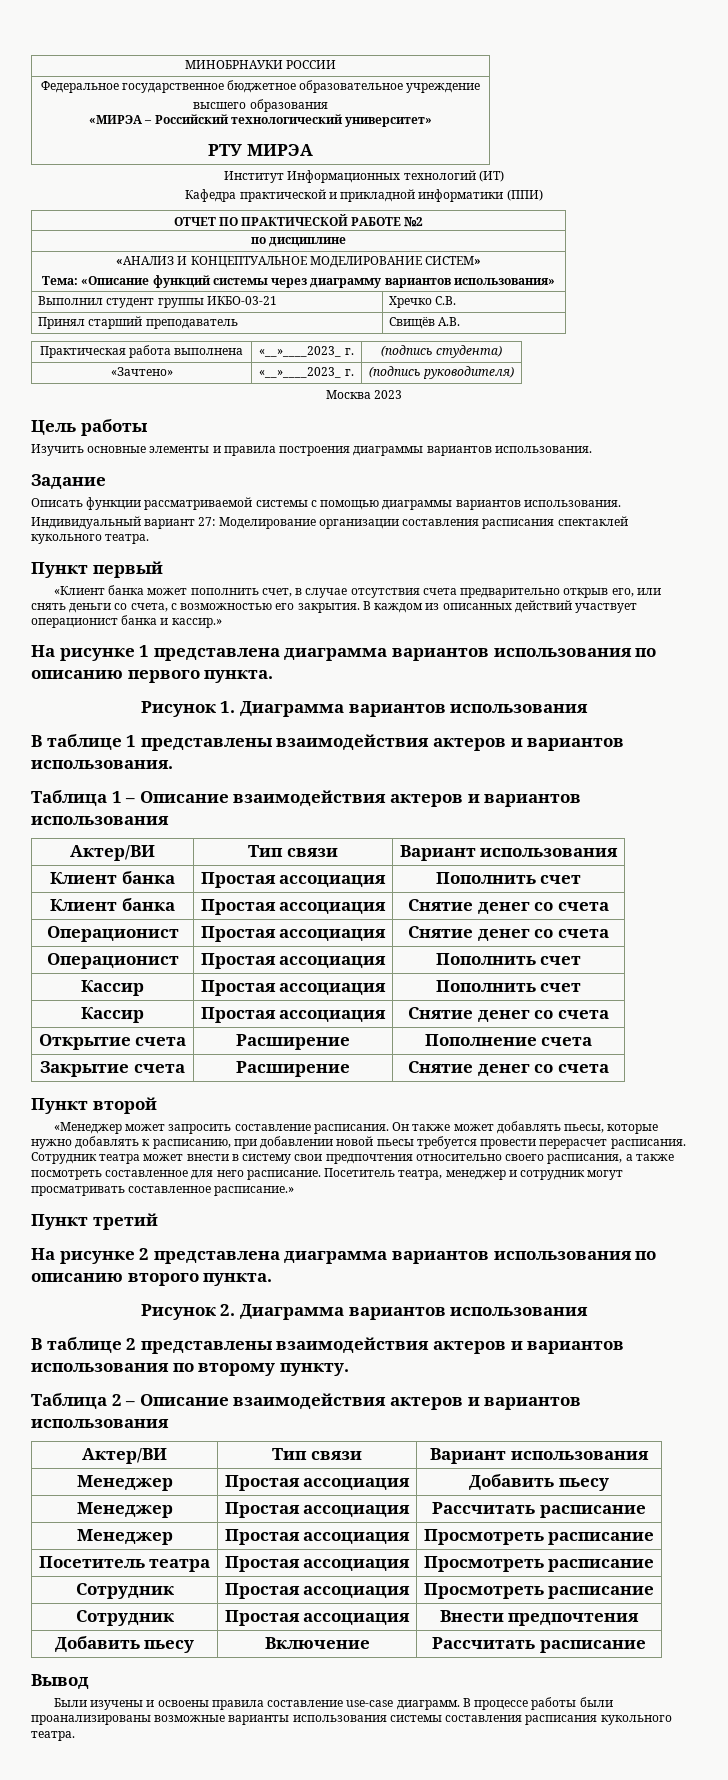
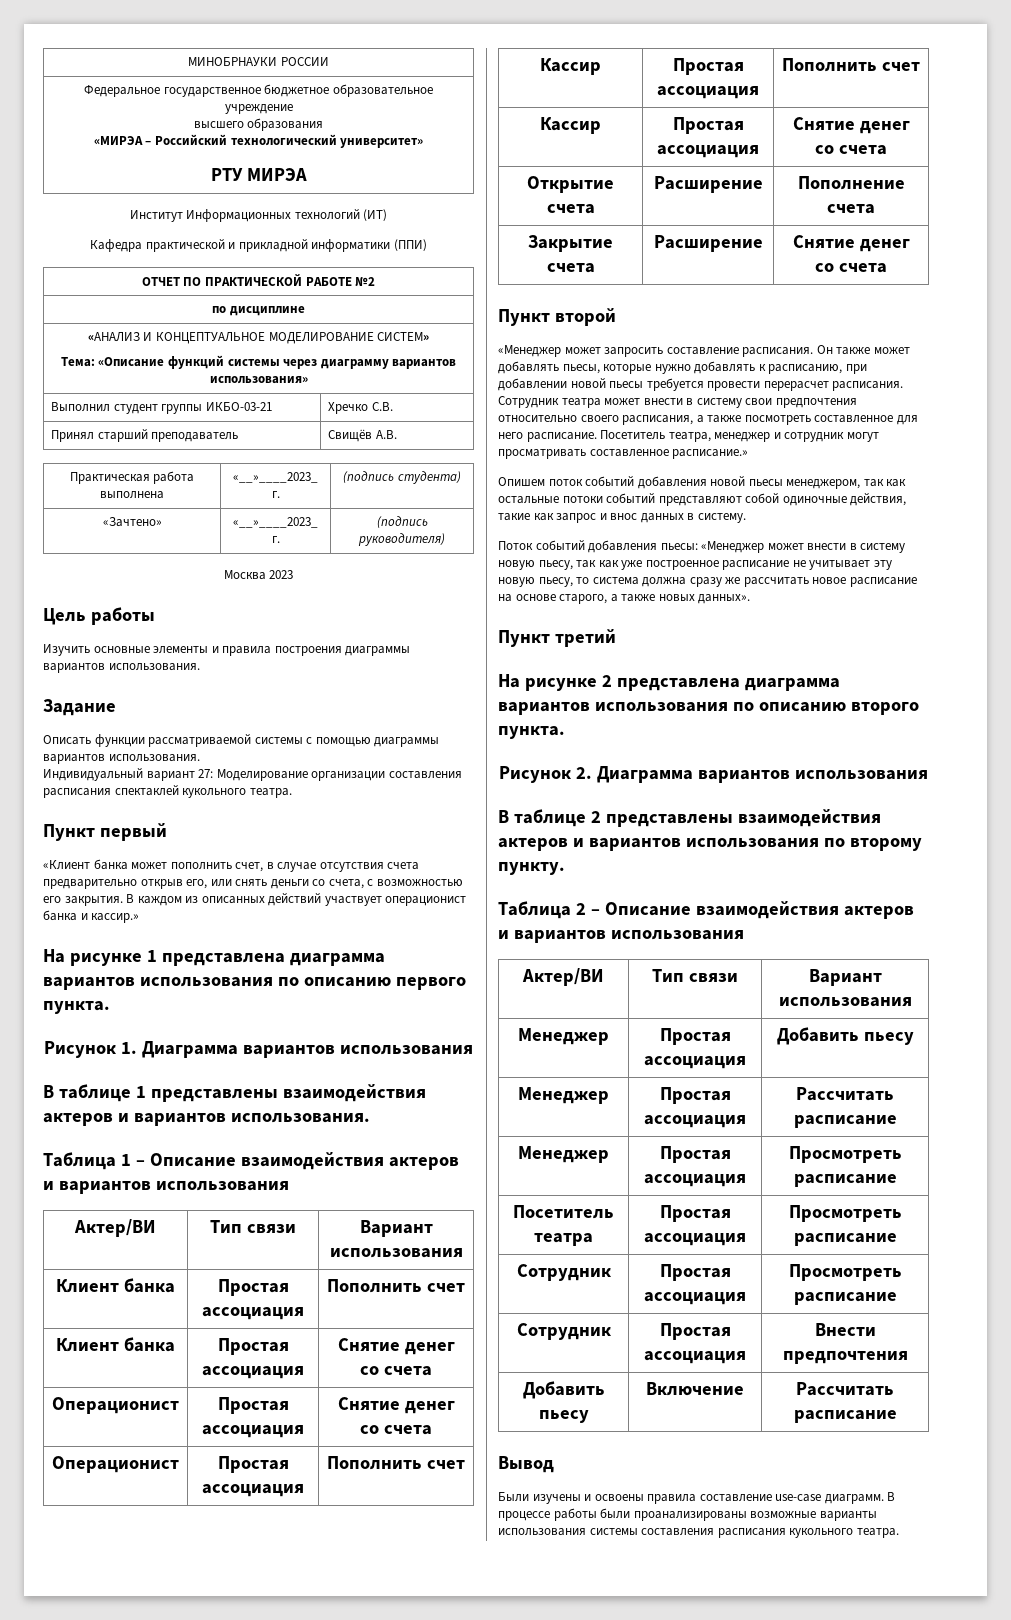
(295, 1191) none -> [498,476,907,489] [498,493,907,506] [498,513,746,523] [498,540,906,553] [498,560,892,570] [498,577,917,587] [498,594,751,604] // Опишем поток событий добавления новой пьесы менеджером, так как остальные потоки событий представляют собой одиночные действия, такие как запрос и внос данных в систему. // Поток событий добавления пьесы: «Менеджер может внести в систему новую пьесу, так как уже построенное расписание не учитывает эту новую пьесу, то система должна сразу же рассчитать новое расписание на основе старого, а также новых данных».

